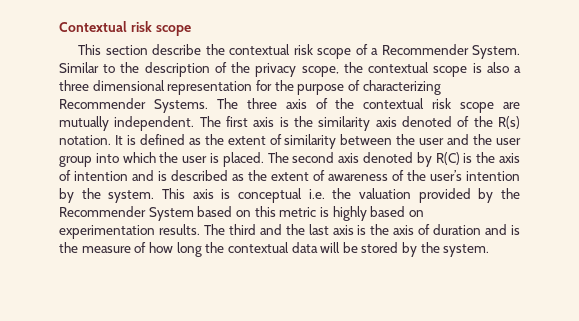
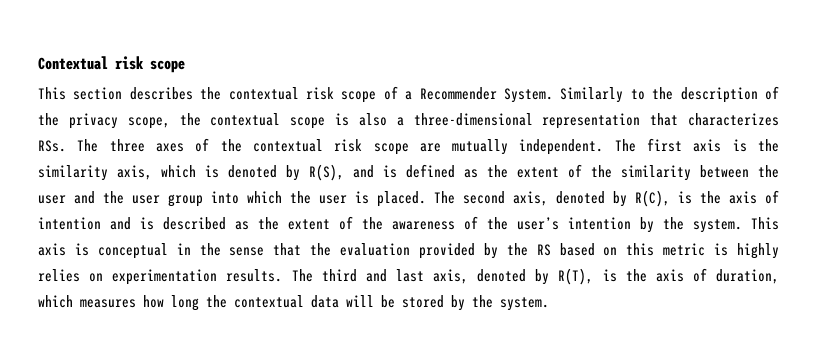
[152,44,202,55] describe -> [129,87,193,100] describes
[59,62,99,73] Similar -> [560,87,624,103] Similarly
[59,80,441,95] [59,98,208,113] three dimensional representation for the purpose of characterizing Recommender Systems. -> [413,113,779,129] [38,140,66,152] three-dimensional representation that characterizes RSs.
[285,99,307,109] axis -> [155,143,184,152] axes
[375,116,520,129] [59,135,123,145] axis denoted of the R(s) notation. It -> [117,164,374,181] axis, which is denoted by R(S), and
(282, 139) none -> [591,165,612,178] the
[338,152,460,167] axis denoted by R(C) -> [513,190,670,207] axis, denoted by R(C),
(326, 175) none -> [362,217,383,230] the
[308,188,411,199] i.e. the valuation -> [176,243,411,256] in the sense that the evaluation
[59,206,194,221] Recommender System -> [536,244,551,256] RS
[370,206,406,217] based -> [38,269,80,282] relies
[285,224,521,235] [59,242,147,253] the last axis is the axis of duration and is the measure of -> [395,268,779,285] [38,295,136,308] last axis, denoted by R(T), is the axis of duration, which measures

